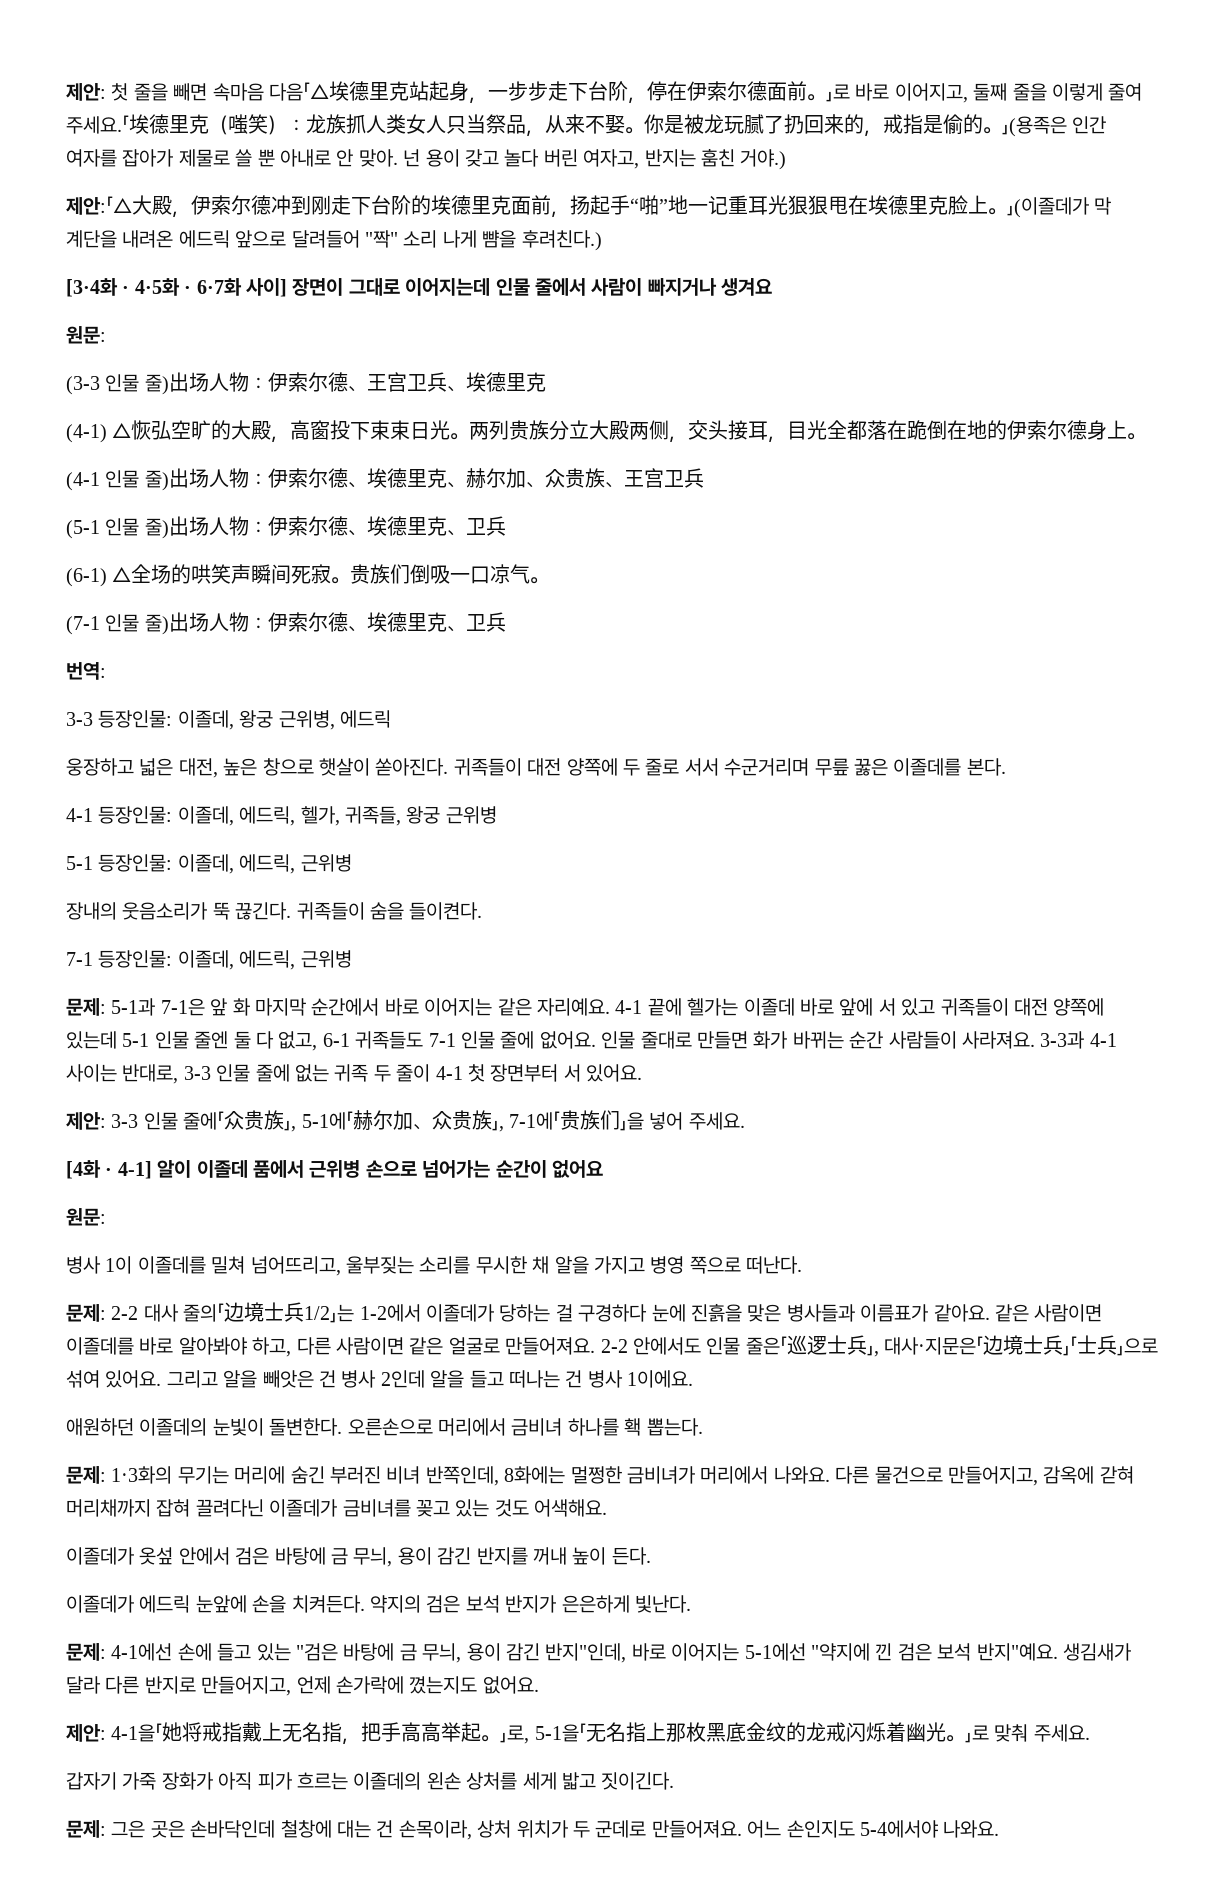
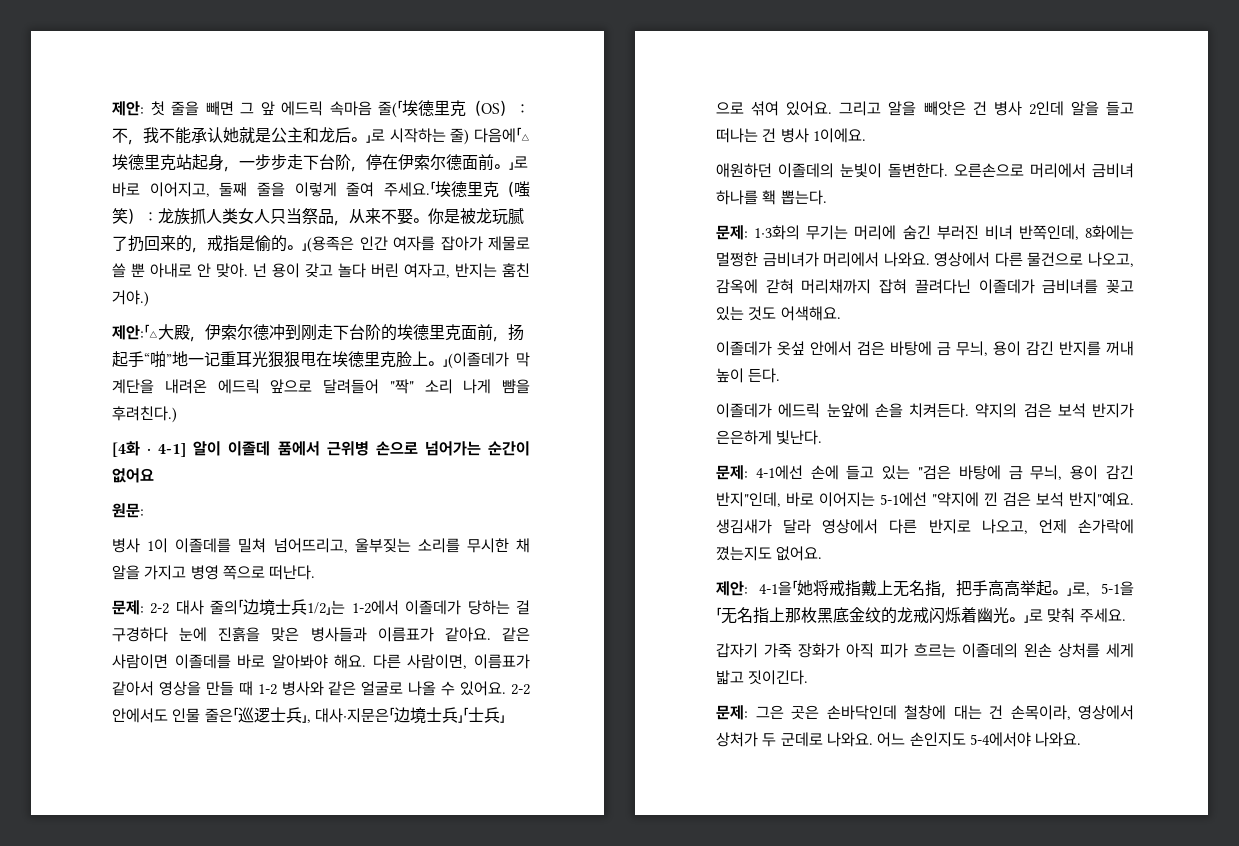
[212,83,303,101] 속마음 다음 -> [240,100,530,118] [112,127,516,145] 그 앞 에드릭 속마음 줄(「埃德里克（OS）：不，我不能承认她就是公主和龙后。」로 시작하는 줄) 다음에
[66,278,773,297] [66,326,106,344] [66,372,546,395] [66,420,1147,443] [66,468,704,491] [66,516,506,539] [66,564,550,587] [66,612,506,635] [66,662,106,680] [66,710,391,730] [66,758,1006,778] [66,806,497,826] [66,854,352,874] [66,902,483,920] [66,950,352,970] [66,998,1105,1016] [66,1031,1117,1051] [66,1064,643,1084] [66,1110,745,1132] // [3·4화 · 4·5화 · 6·7화 사이] 장면이 그대로 이어지는데 인물 줄에서 사람이 빠지거나 생겨요 // 원문: // (3-3 인물 줄)出场人物：伊索尔德、王宫卫兵、埃德里克 // (4-1) △恢弘空旷的大殿，高窗投下束束日光。两列贵族分立大殿两侧，交头接耳，目光全都落在跪倒在地的伊索尔德身上。 // (4-1 인물 줄)出场人物：伊索尔德、埃德里克、赫尔加、众贵族、王宫卫兵 // (5-1 인물 줄)出场人物：伊索尔德、埃德里克、卫兵 // (6-1) △全场的哄笑声瞬间死寂。贵族们倒吸一口凉气。 // (7-1 인물 줄)出场人物：伊索尔德、埃德里克、卫兵 // 번역: // 3-3 등장인물: 이졸데, 왕궁 근위병, 에드릭 // 웅장하고 넓은 대전, 높은 창으로 햇살이 쏟아진다. 귀족들이 대전 양쪽에 두 줄로 서서 수군거리며 무릎 꿇은 이졸데를 본다. // 4-1 등장인물: 이졸데, 에드릭, 헬가, 귀족들, 왕궁 근위병 // 5-1 등장인물: 이졸데, 에드릭, 근위병 // 장내의 웃음소리가 뚝 끊긴다. 귀족들이 숨을 들이켠다. // 7-1 등장인물: 이졸데, 에드릭, 근위병 // 문제: 5-1과 7-1은 앞 화 마지막 순간에서 바로 이어지는 같은 자리예요. 4-1 끝에 헬가는 이졸데 바로 앞에 서 있고 귀족들이 대전 양쪽에 있는데 5-1 인물 줄엔 둘 다 없고, 6-1 귀족들도 7-1 인물 줄에 없어요. 인물 줄대로 만들면 화가 바뀌는 순간 사람들이 사라져요. 3-3과 4-1 사이는 반대로, 3-3 인물 줄에 없는 귀족 두 줄이 4-1 첫 장면부터 서 있어요. // 제안: 3-3 인물 줄에「众贵族」, 5-1에「赫尔加、众贵族」, 7-1에「贵族们」을 넣어 주세요. -> (177, 414) none
[252,1337,596,1357] 하고, 다른 사람이면 같은 얼굴로 만들어져요. -> [334,654,530,669] [112,681,507,696] 해요. 다른 사람이면, 이름표가 같아서 영상을 만들 때 1-2 병사와 같은 얼굴로 나올 수 있어요.
(830, 1475) none -> [934,252,991,267] 영상에서
[947,1466,1038,1486] 만들어지고, -> [1088,252,1134,267] 나오고,
(101, 1685) none -> [822,519,879,534] 영상에서
[201,1676,292,1696] 만들어지고, -> [981,519,1028,534] 나오고,
[477,1820,568,1838] 상처 위치가 -> [1078,705,1134,720] [716,732,758,747] 영상에서 상처가
[651,1820,742,1838] 만들어져요. -> [826,732,873,747] 나와요.

